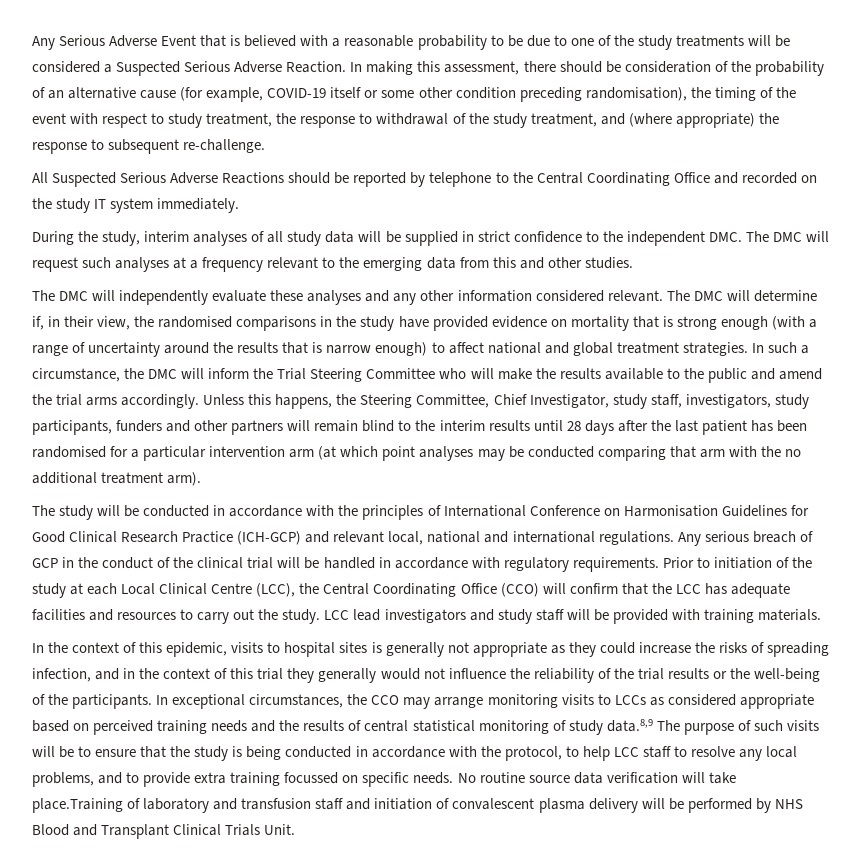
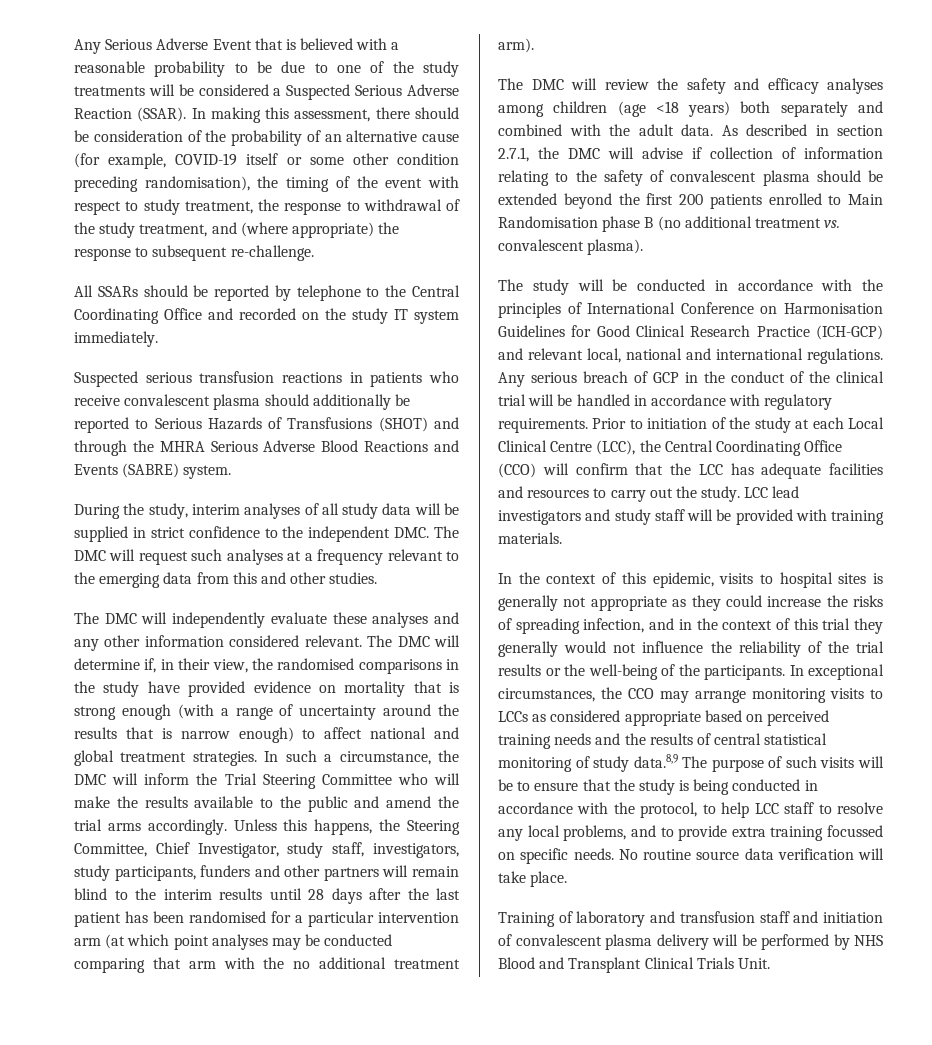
[286,61,347,73] Reaction. -> [74,107,187,122] Reaction (SSAR).
[52,172,285,187] Suspected Serious Adverse Reactions -> [97,286,138,297] SSARs
(240, 205) none -> [74,371,460,387] [74,394,410,410] [74,417,459,433] [74,440,459,456] [74,463,232,479] // Suspected serious transfusion reactions in patients who receive convalescent plasma should additionally be reported to Serious Hazards of Transfusions (SHOT) and through the MHRA Serious Adverse Blood Reactions and Events (SABRE) system.
(202, 479) none -> [498,78,883,94] [498,101,883,117] [498,124,883,136] [498,147,883,162] [498,170,883,186] [498,193,883,209] [498,216,841,232] [498,239,644,255] // The DMC will review the safety and efficacy analyses among children (age <18 years) both separately and combined with the adult data. As described in section 2.7.1, the DMC will advise if collection of information relating to the safety of convalescent plasma should be extended beyond the first 200 patients enrolled to Main Randomisation phase B (no additional treatment vs. convalescent plasma).
[32,798,123,813] place.Training -> [530,871,568,887] [498,912,555,927] place. // Training

